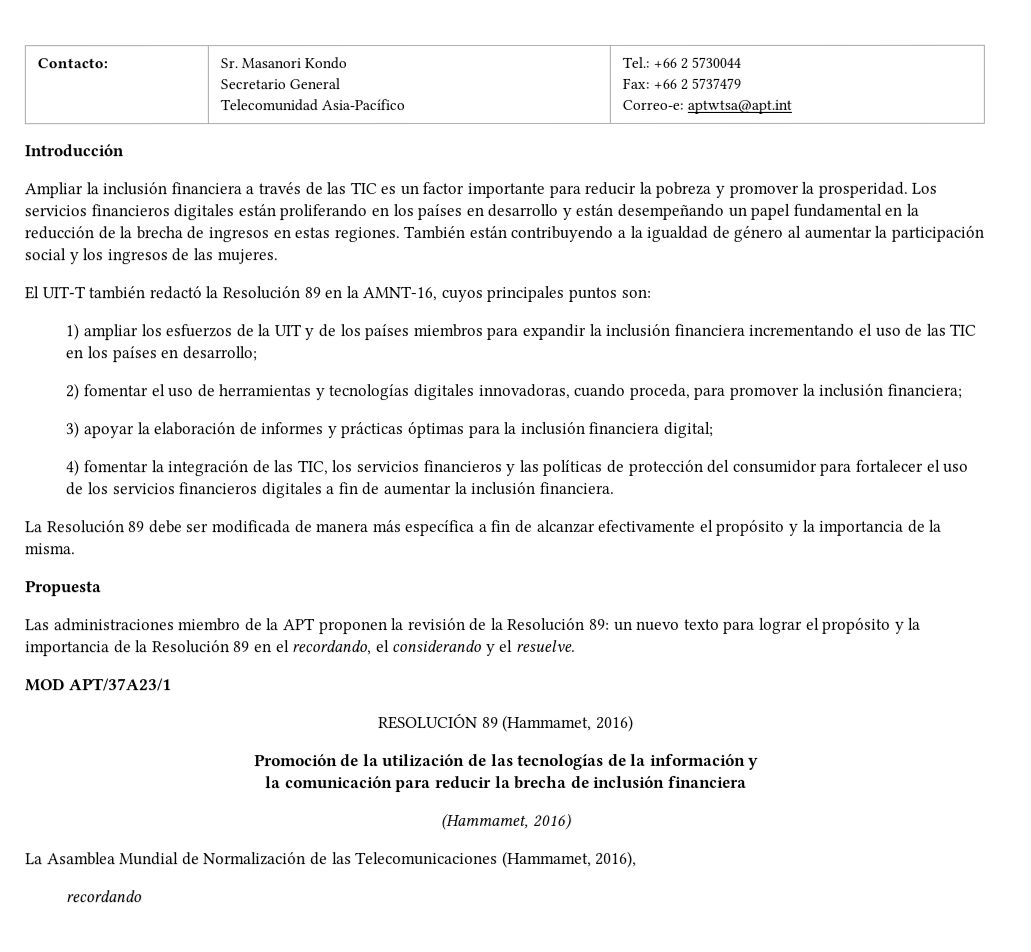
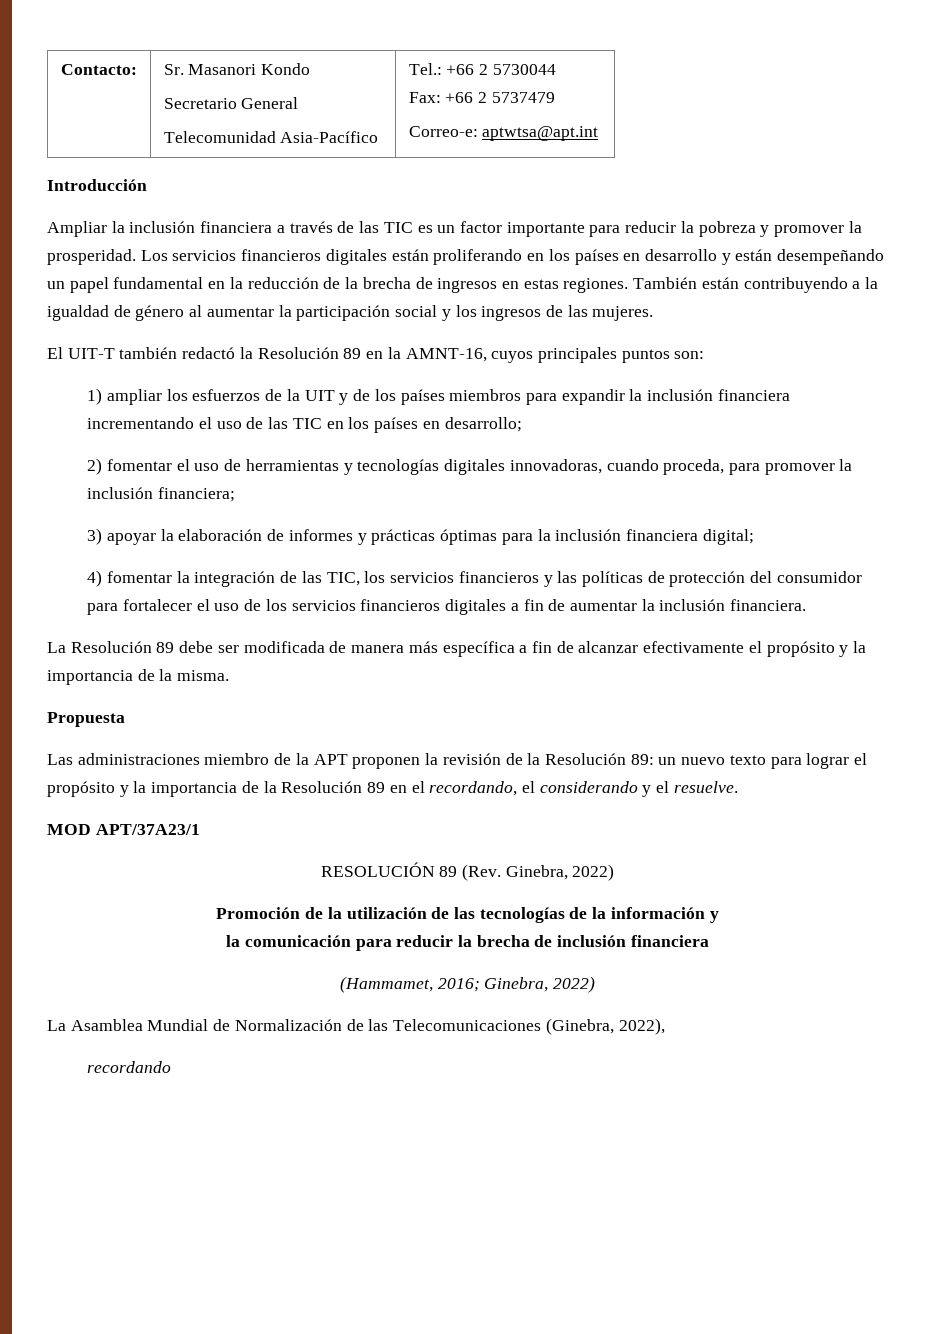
[502,714,634,733] (Hammamet, 2016) -> [462,864,615,881] (Rev. Ginebra, 2022)
[532,812,572,830] 2016) -> [437,976,596,993] 2016; Ginebra, 2022)
[501,850,638,869] (Hammamet, 2016), -> [545,1018,665,1035] (Ginebra, 2022),

